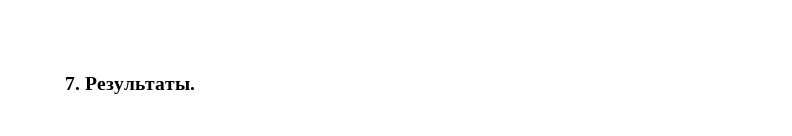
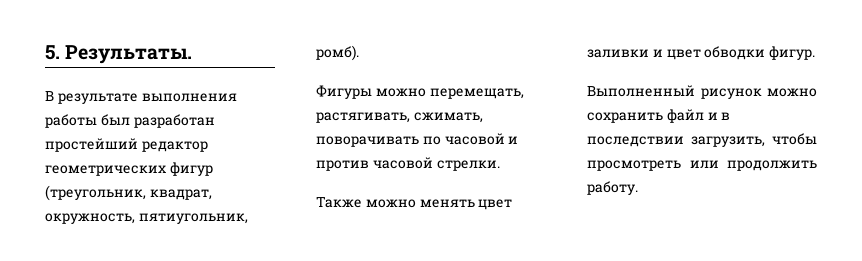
[65,77,80,90] 7. -> [45,45,60,60] 5.
(196, 85) none -> [45,91,237,104] [45,114,215,128] [45,138,208,152] [45,162,213,176] [45,185,212,201] [45,213,248,224] [316,45,359,61] [316,85,524,99] [316,112,483,123] [316,133,519,147] [316,157,500,171] [316,197,513,210] [587,46,816,60] [587,85,817,99] [587,109,731,123] [587,133,817,147] [587,160,817,171] [587,181,638,195] // В результате выполнения работы был разработан простейший редактор геометрических фигур (треугольник, квадрат, окружность, пятиугольник, ромб). // Фигуры можно перемещать, растягивать, сжимать, поворачивать по часовой и против часовой стрелки. // Также можно менять цвет заливки и цвет обводки фигур. // Выполненный рисунок можно сохранить файл и в последствии загрузить, чтобы просмотреть или продолжить работу.

